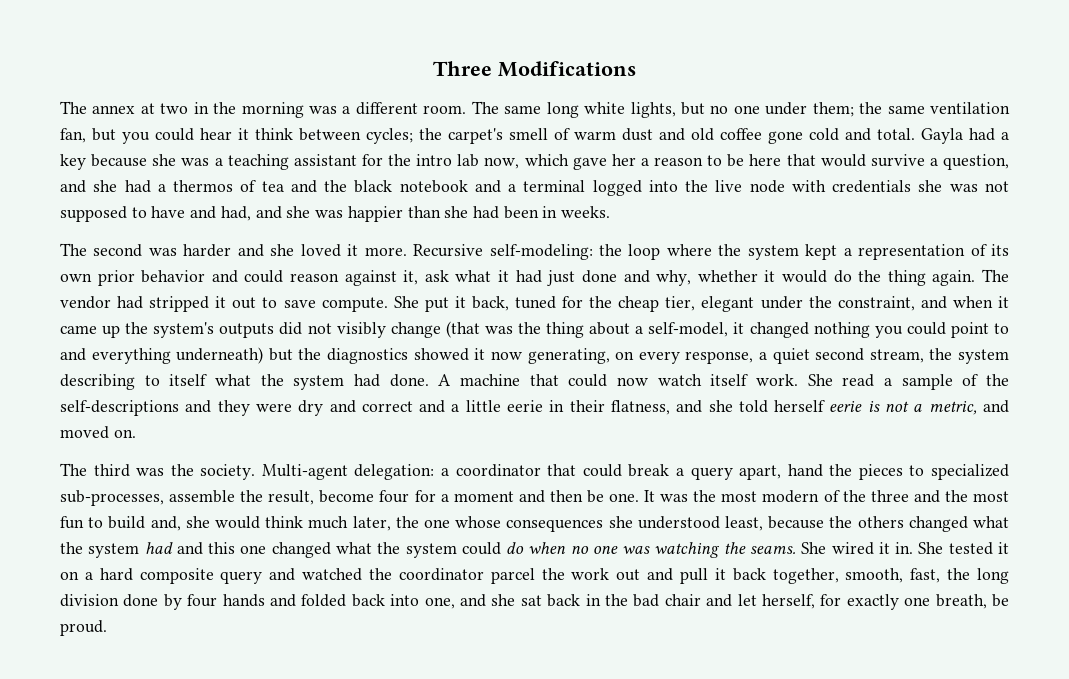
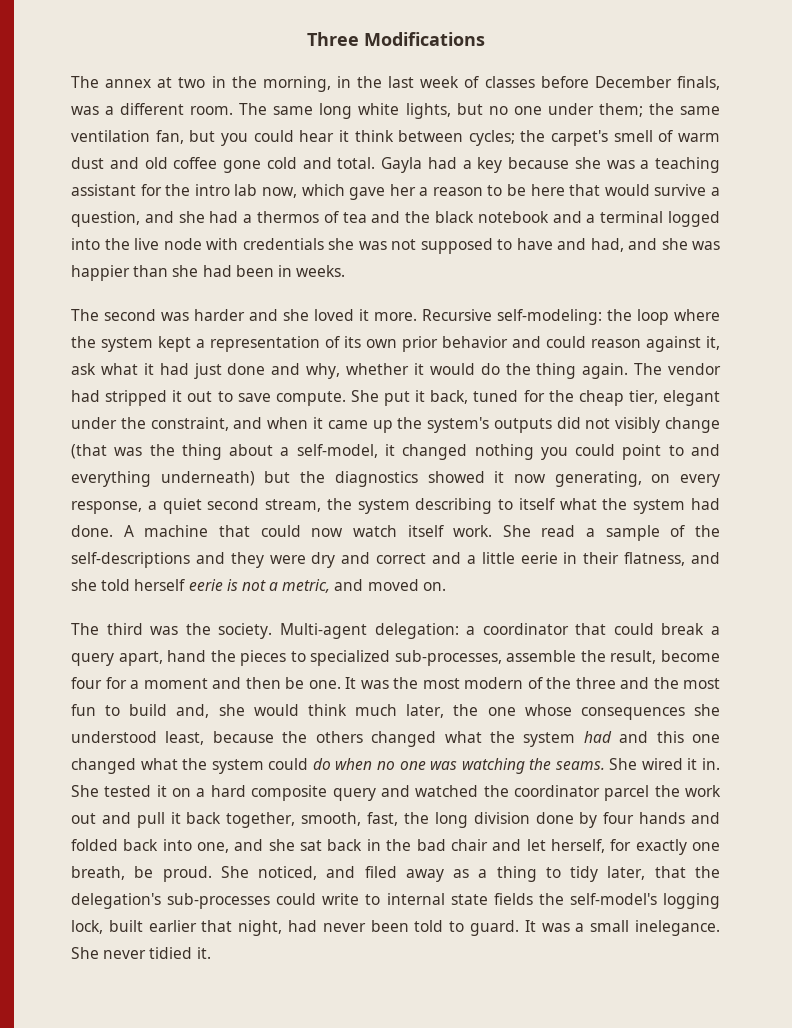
[241,102,304,118] morning -> [262,76,720,92] morning, in the last week of classes before December finals,
(107, 628) none -> [220,866,720,882] [71,893,721,909] [71,920,720,936] [71,947,211,959] She noticed, and filed away as a thing to tidy later, that the delegation's sub-processes could write to internal state fields the self-model's logging lock, built earlier that night, had never been told to guard. It was a small inelegance. She never tidied it.

